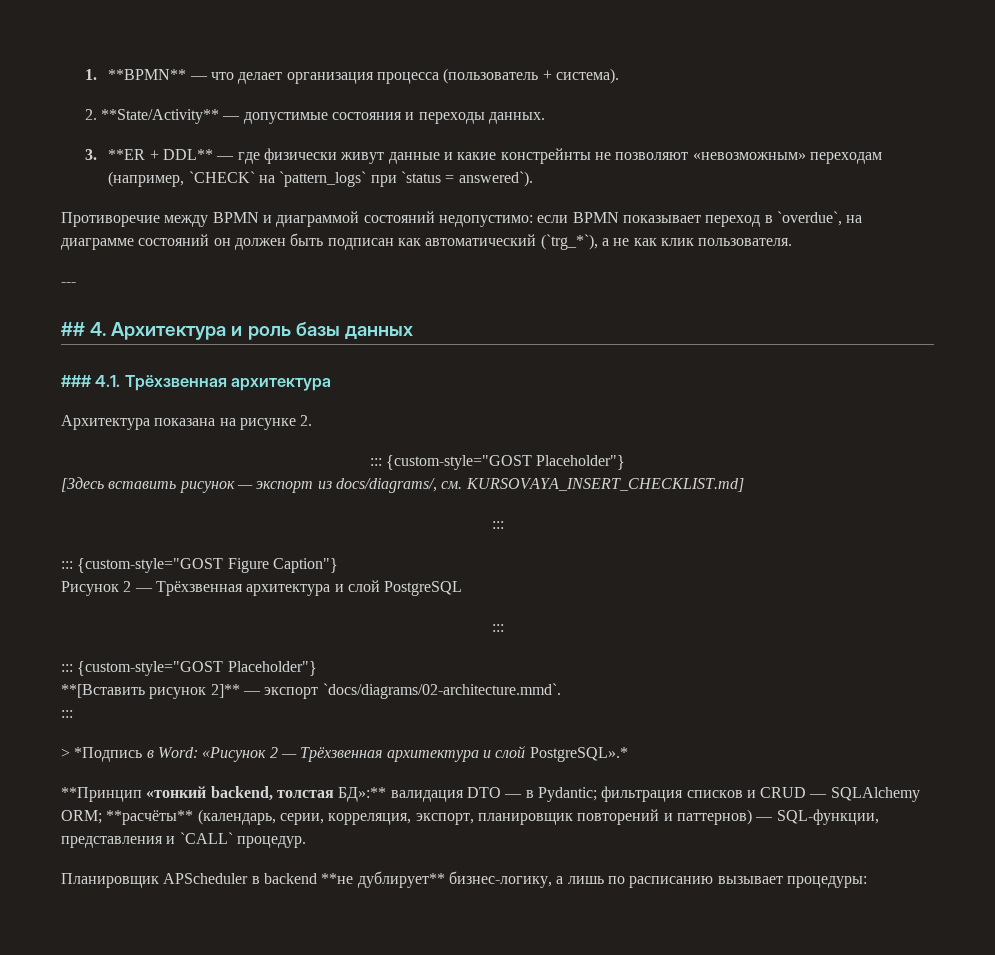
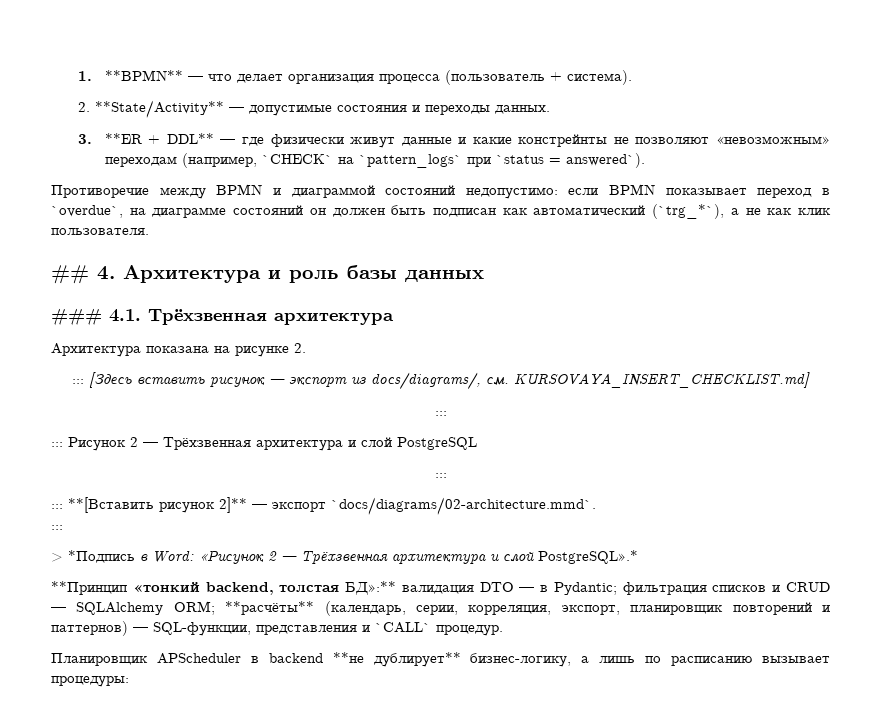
[61,282,76,286] // --- -> (149, 231) none
[386,455,626,470] {custom-style="GOST Placeholder"} // -> (84, 381) none
[77,558,338,573] {custom-style="GOST Figure Caption"} // -> (63, 444) none
[77,661,317,676] {custom-style="GOST Placeholder"} // -> (63, 506) none

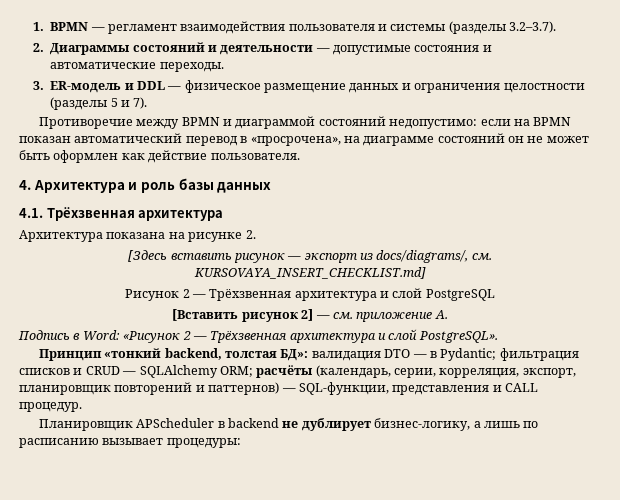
[104,70,632,85] [77,100,224,118] **BPMN** — что делает организация процесса (пользователь + система). // 2. **State/Activity** -> [50,21,557,34] [32,42,314,55] BPMN — регламент взаимодействия пользователя и системы (разделы 3.2–3.7). // 2. Диаграммы состояний и деятельности
[424,105,550,115] переходы данных. -> [50,62,224,72] автоматические переходы.
[104,133,830,148] [104,153,645,168] **ER + DDL** — где физически живут данные и какие констрейнты не позволяют «невозможным» переходам (например, `CHECK` на `pattern_logs` при `status = answered`). -> [50,80,585,93] [50,97,148,110] ER-модель и DDL — физическое размещение данных и ограничения целостности (разделы 5 и 7).
[609,184,830,198] [51,204,831,219] BPMN показывает переход в `overdue`, на диаграмме состояний он должен быть подписан как автоматический (`trg_*`), а не как клик -> [513,117,572,126] [19,133,589,146] [19,150,208,163] на BPMN показан автоматический перевод в «просрочена», на диаграмме состояний он не может быть оформлен как действие
[51,265,89,284] ## -> (300, 156) none
[51,308,102,326] ### -> (272, 187) none
[72,379,84,384] ::: -> (256, 234) none
[434,411,447,416] [51,442,63,447] ::: // ::: -> (426, 273) none
[434,473,447,478] [51,497,596,515] [51,525,63,530] [51,550,135,563] ::: // ::: **[Вставить рисунок 2]** — экспорт `docs/diagrams/02-architecture.mmd`. // ::: // > *Подпись -> [172,309,448,322] [18,330,70,340] [Вставить рисунок 2] — см. приложение А. // Подпись
[538,550,638,564] [51,581,127,595] PostgreSQL».* // **Принцип -> [418,331,498,343] [38,349,102,361] PostgreSQL». // Принцип
[345,581,397,595] БД»:** -> [280,349,309,361] БД»:
[225,601,315,615] **расчёты** -> [256,365,314,378] расчёты
[375,622,431,633] `CALL` -> [505,383,538,392] CALL
[332,652,461,667] **не дублирует** -> [282,418,371,431] не дублирует

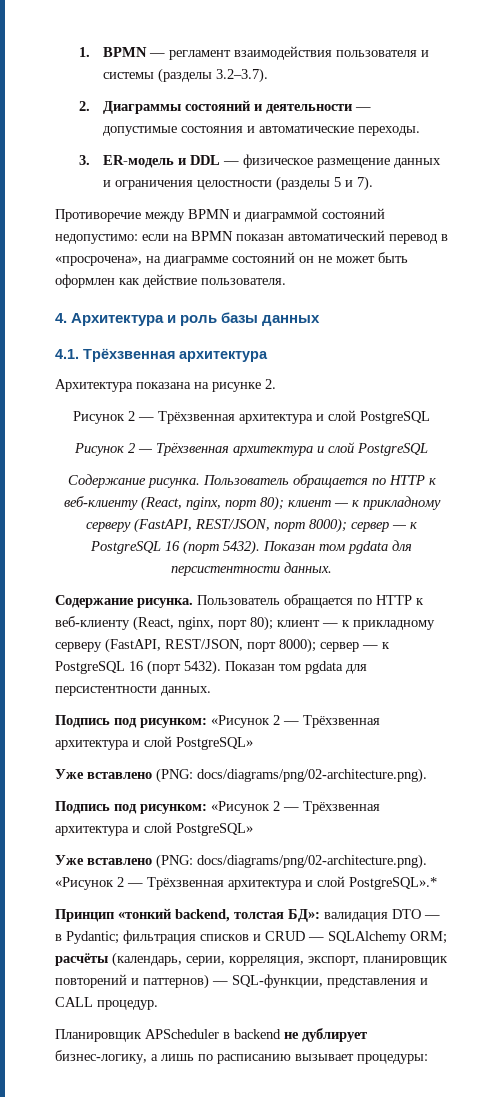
[128,250,492,263] [193,267,426,279] [125,288,495,301] [172,309,448,322] [18,329,498,343] [Здесь вставить рисунок — экспорт из docs/diagrams/, см. KURSOVAYA_INSERT_CHECKLIST.md] // Рисунок 2 — Трёхзвенная архитектура и слой PostgreSQL // [Вставить рисунок 2] — см. приложение А. // Подпись в Word: «Рисунок 2 — Трёхзвенная архитектура и слой PostgreSQL». -> [73,410,430,424] [74,442,428,456] [67,474,436,488] [63,496,441,511] [86,518,417,533] [90,540,412,555] [171,562,332,576] [55,594,424,608] [55,616,435,631] [55,638,390,653] [55,660,367,675] [55,686,211,696] [55,715,380,728] [55,736,253,750] [55,768,427,783] [55,801,380,814] [55,822,253,836] [55,854,427,869] [55,876,437,890] Рисунок 2 — Трёхзвенная архитектура и слой PostgreSQL // Рисунок 2 — Трёхзвенная архитектура и слой PostgreSQL // Содержание рисунка. Пользователь обращается по HTTP к веб-клиенту (React, nginx, порт 80); клиент — к прикладному серверу (FastAPI, REST/JSON, порт 8000); сервер — к PostgreSQL 16 (порт 5432). Показан том pgdata для персистентности данных. // Содержание рисунка. Пользователь обращается по HTTP к веб-клиенту (React, nginx, порт 80); клиент — к прикладному серверу (FastAPI, REST/JSON, порт 8000); сервер — к PostgreSQL 16 (порт 5432). Показан том pgdata для персистентности данных. // Подпись под рисунком: «Рисунок 2 — Трёхзвенная архитектура и слой PostgreSQL» // Уже вставлено (PNG: docs/diagrams/png/02-architecture.png). // Подпись под рисунком: «Рисунок 2 — Трёхзвенная архитектура и слой PostgreSQL» // Уже вставлено (PNG: docs/diagrams/png/02-architecture.png). «Рисунок 2 — Трёхзвенная архитектура и слой PostgreSQL».*

